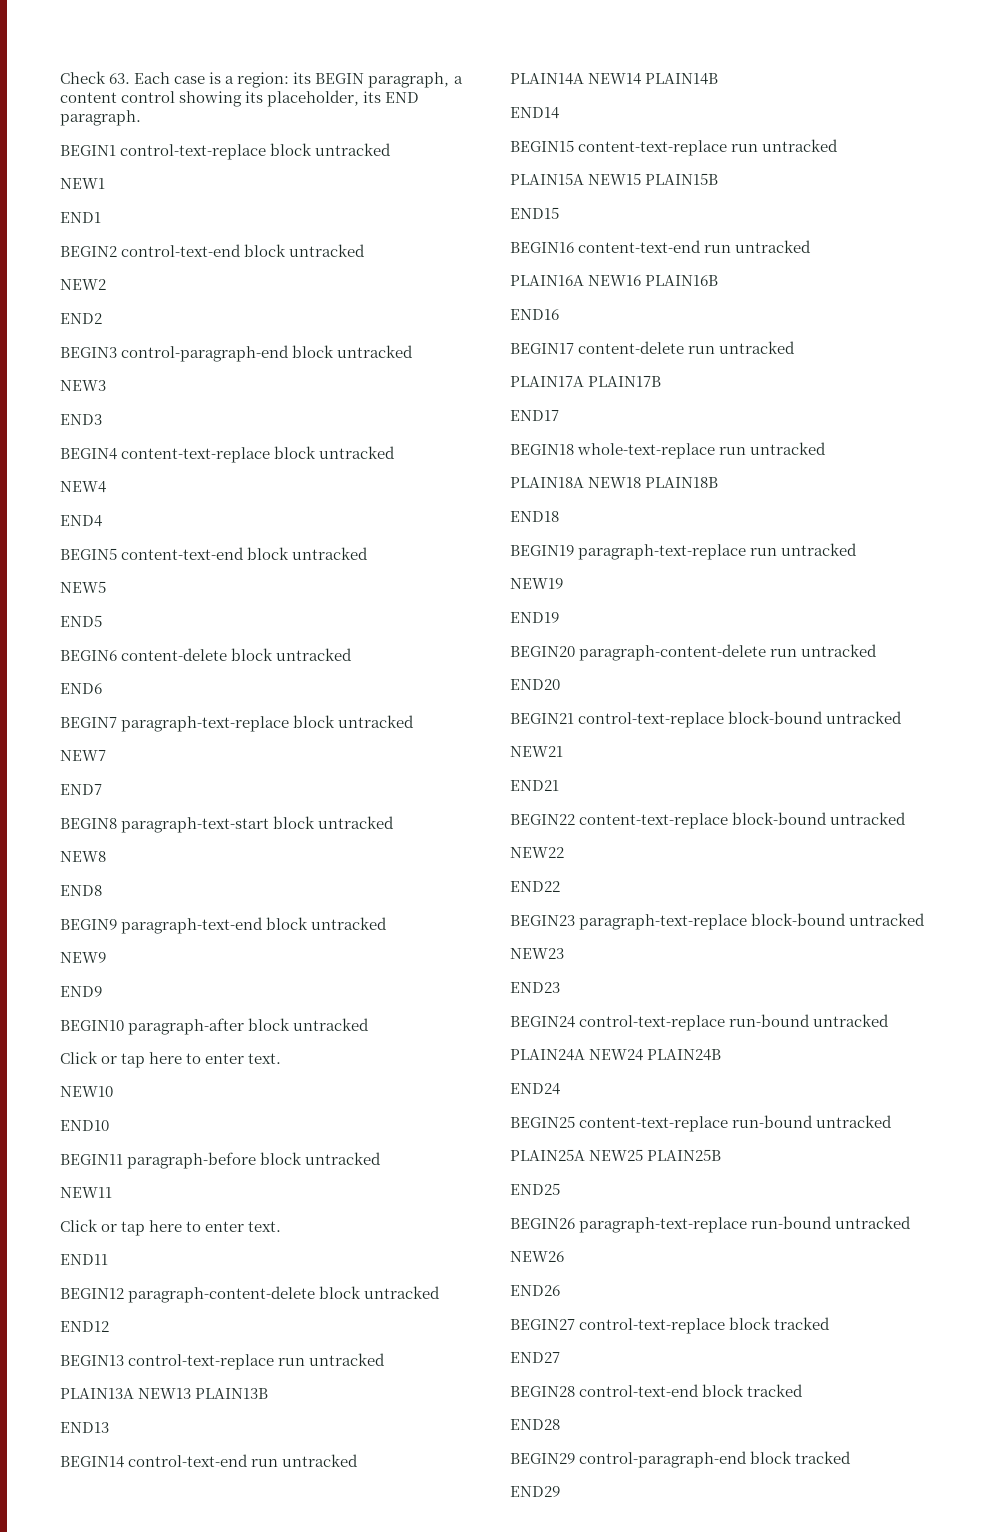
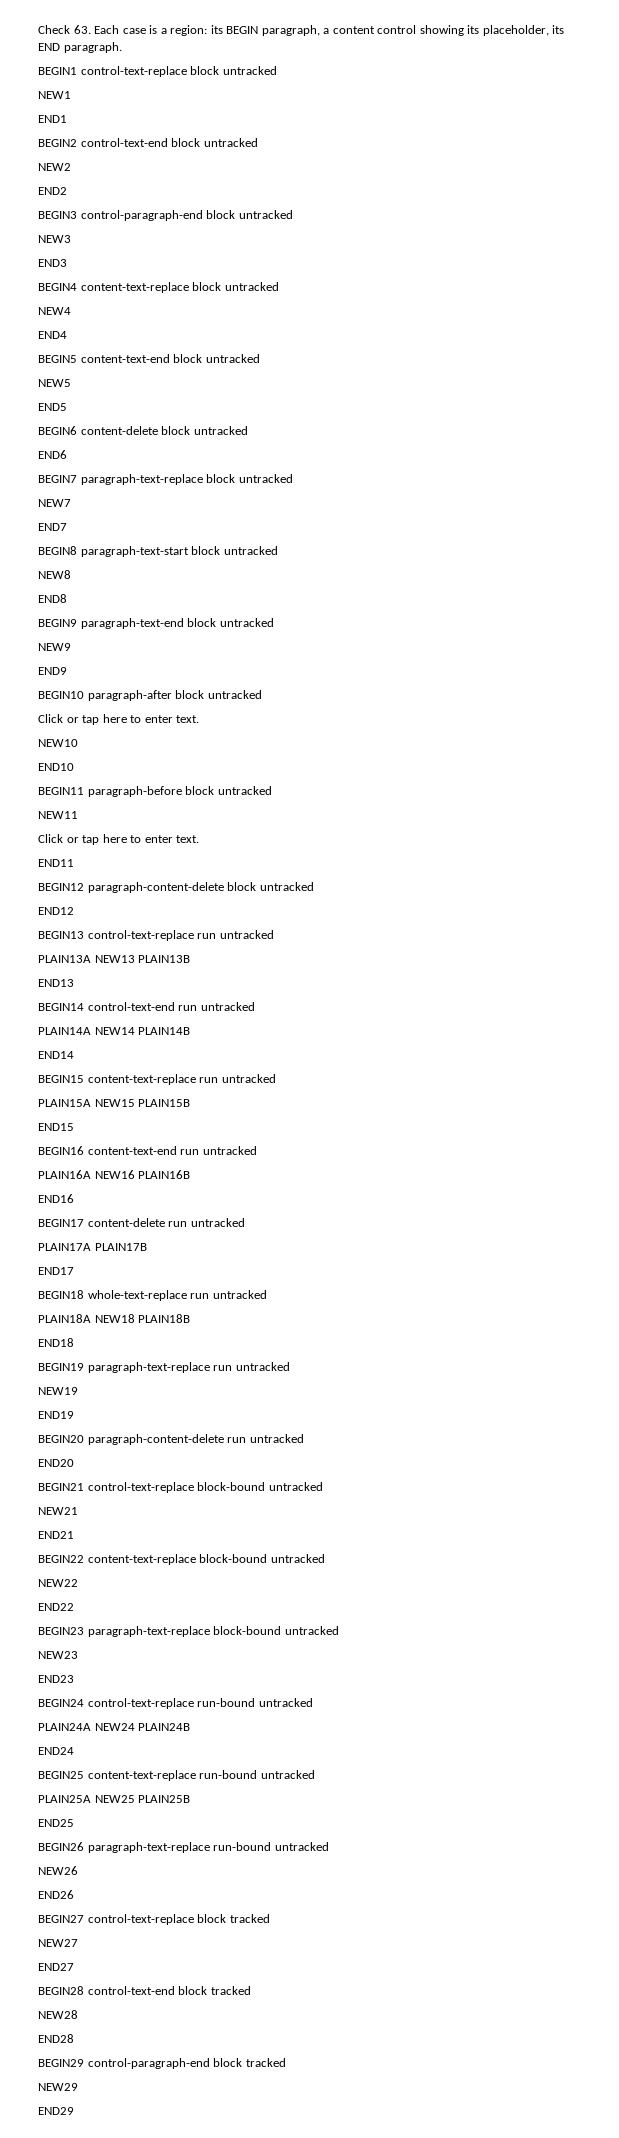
(831, 1323) none -> [38,1939,78,1947] // NEW27
(804, 1390) none -> [38,2010,78,2019] // NEW28
(852, 1457) none -> [38,2083,78,2091] // NEW29

